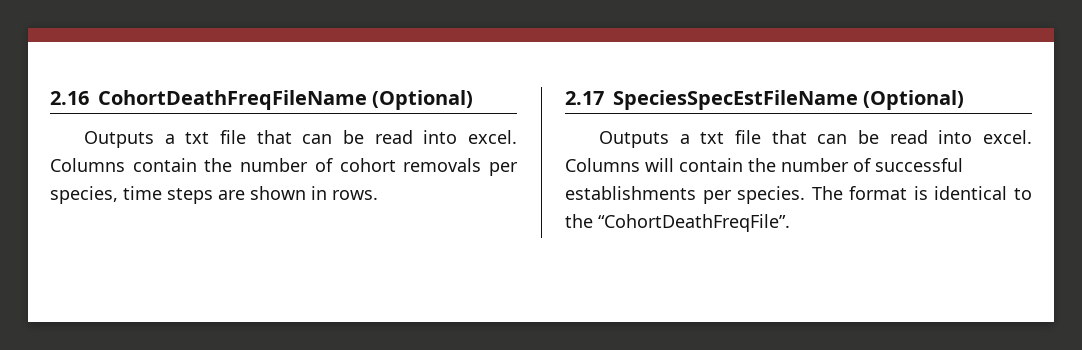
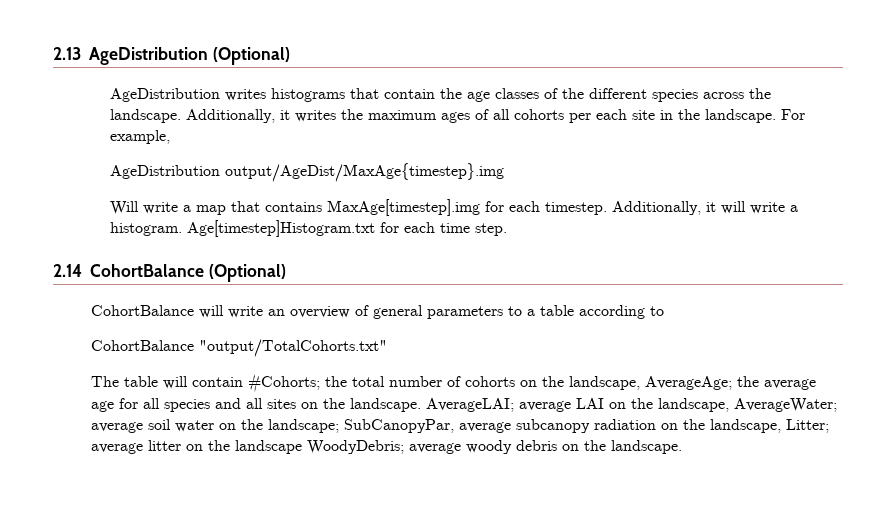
[50,90,474,110] [83,130,517,148] [50,158,518,176] [50,186,378,204] [565,90,965,110] [598,130,1032,148] [565,158,963,172] [565,186,1032,204] [565,214,790,232] 2.16 CohortDeathFreqFileName (Optional) // Outputs a txt file that can be read into excel. Columns contain the number of cohort removals per species, time steps are shown in rows. // 2.17 SpeciesSpecEstFileName (Optional) // Outputs a txt file that can be read into excel. Columns will contain the number of successful establishments per species. The format is identical to the “CohortDeathFreqFile”. -> [53,47,290,65] [110,88,772,102] [110,109,806,123] [110,130,171,144] [110,163,505,182] [110,199,799,216] [110,220,508,237] [53,264,286,282] [91,305,665,319] [91,339,388,357] [91,373,817,393] [91,398,838,412] [91,419,830,433] [91,440,683,454] 2.13 AgeDistribution (Optional) // AgeDistribution writes histograms that contain the age classes of the different species across the landscape. Additionally, it writes the maximum ages of all cohorts per each site in the landscape. For example, // AgeDistribution output/AgeDist/MaxAge{timestep}.img // Will write a map that contains MaxAge[timestep].img for each timestep. Additionally, it will write a histogram. Age[timestep]Histogram.txt for each time step. // 2.14 CohortBalance (Optional) // CohortBalance will write an overview of general parameters to a table according to // CohortBalance "output/TotalCohorts.txt" // The table will contain #Cohorts; the total number of cohorts on the landscape, AverageAge; the average age for all species and all sites on the landscape. AverageLAI; average LAI on the landscape, AverageWater; average soil water on the landscape; SubCanopyPar, average subcanopy radiation on the landscape, Litter; average litter on the landscape WoodyDebris; average woody debris on the landscape.

